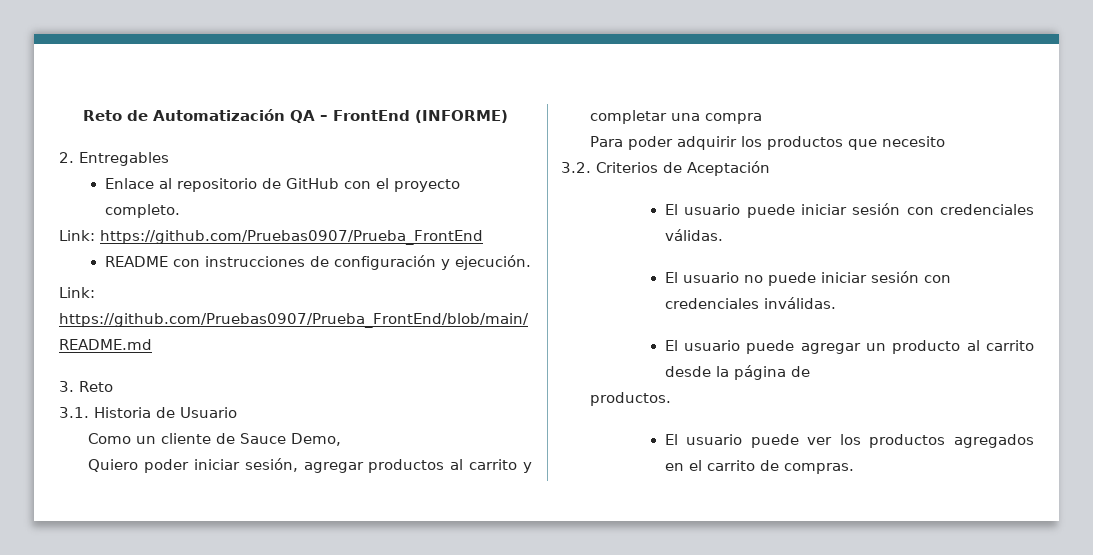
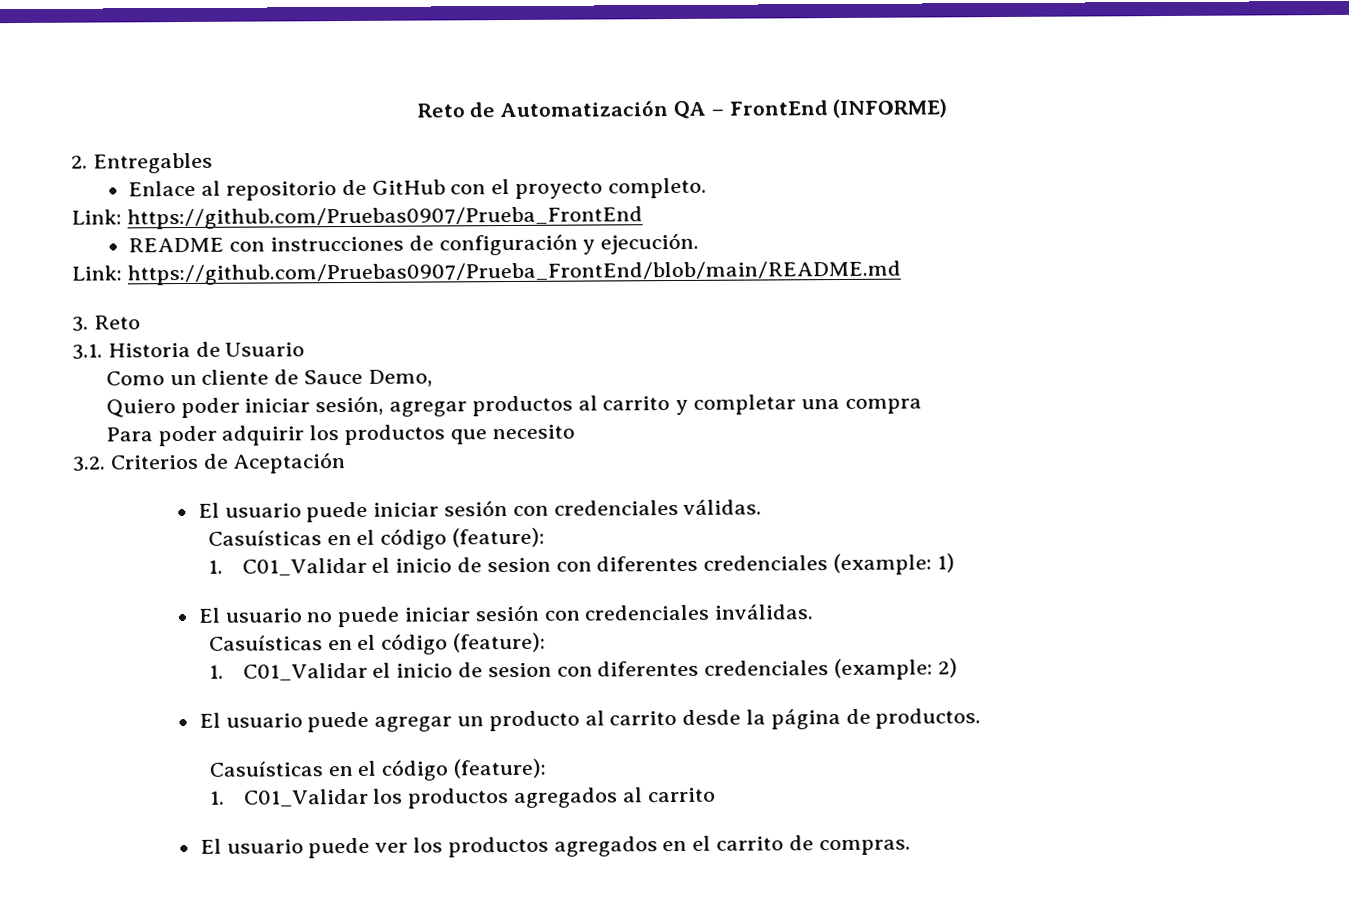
(723, 235) none -> [207,527,546,550] [207,553,955,577] // Casuísticas en el código (feature): // 1. C01_Validar el inicio de sesion con diferentes credenciales (example: 1)
(836, 303) none -> [208,632,547,655] [208,658,958,682] // Casuísticas en el código (feature): // 1. C01_Validar el inicio de sesion con diferentes credenciales (example: 2)
[590,392,672,406] // productos. -> [875,708,982,729] [208,758,547,781] [209,787,716,809] productos. // Casuísticas en el código (feature): // 1. C01_Validar los productos agregados al carrito

